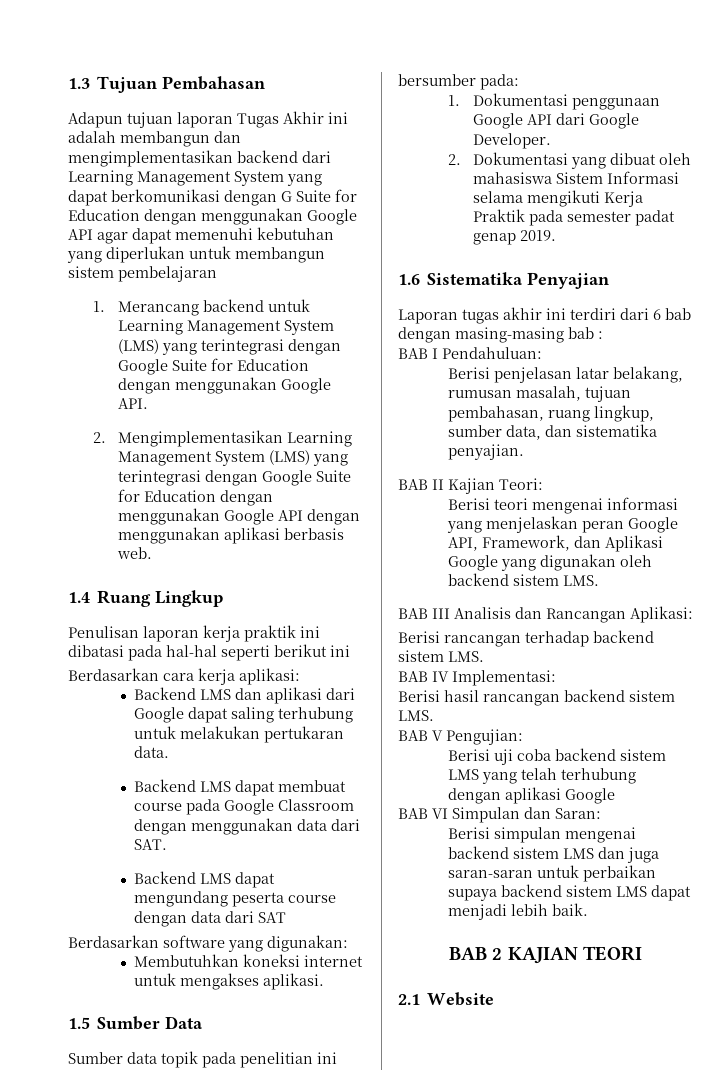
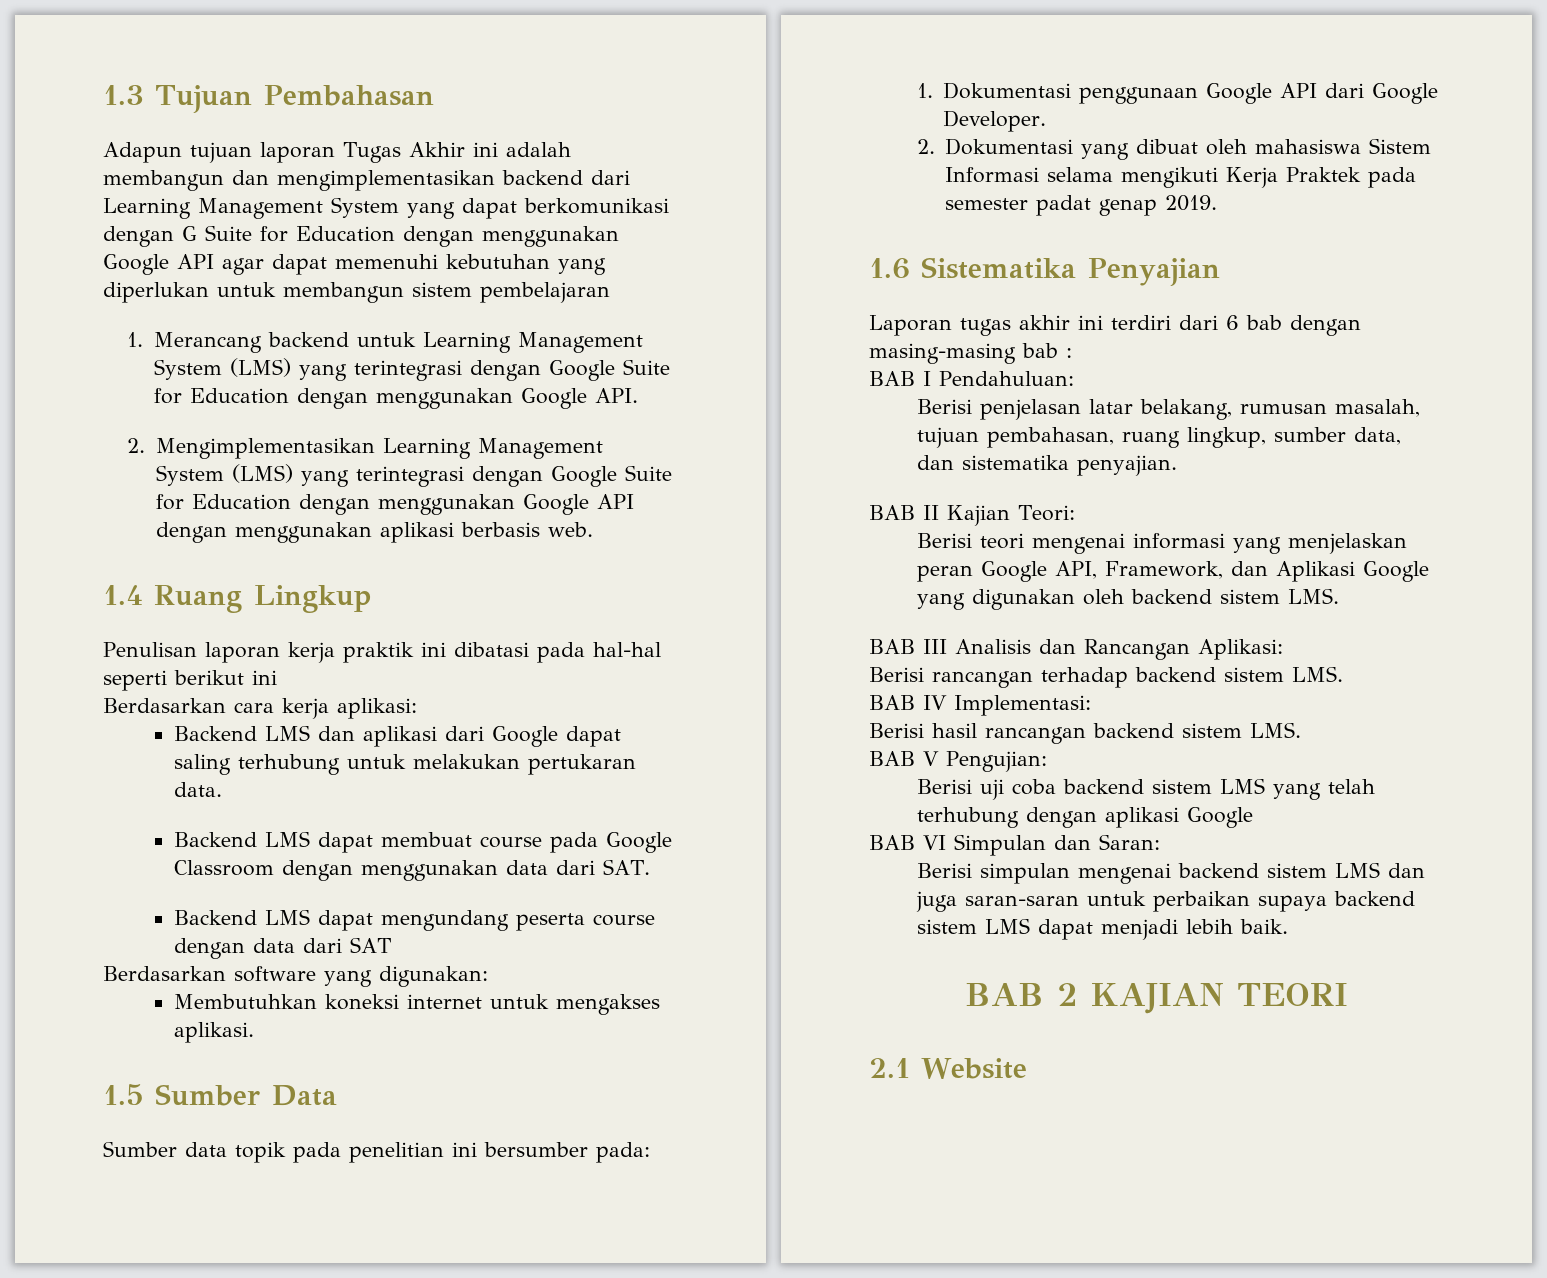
[473,209,526,222] Praktik -> [1286,167,1362,182] Praktek

